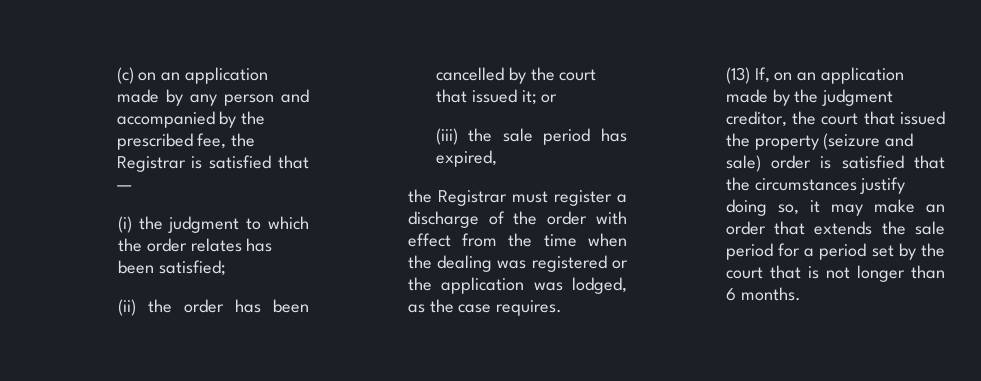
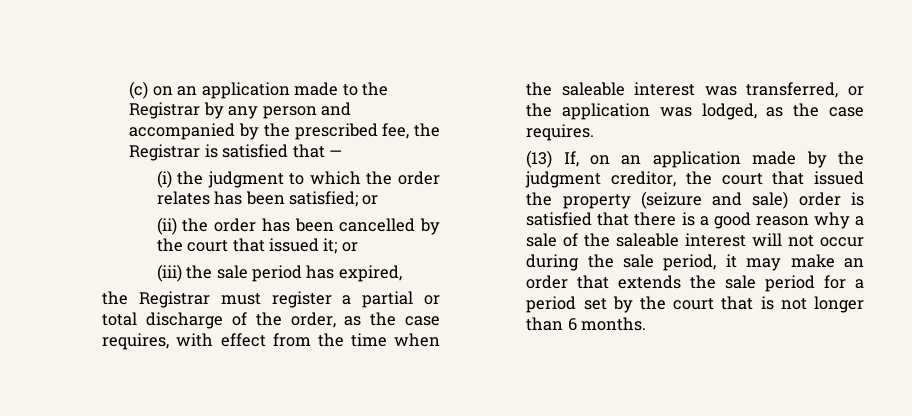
(159, 96) none -> [342,82,389,96] [129,102,201,119] to the Registrar
(226, 268) none -> [362,195,379,205] or
[407,211,588,228] discharge of the order -> [362,291,441,308] [102,312,441,329] [102,333,170,350] partial or total discharge of the order, as the case requires,
[437,255,607,272] dealing was registered -> [561,82,839,98] saleable interest was transferred,
[725,177,906,194] [725,199,799,216] the circumstances justify doing so, -> [634,212,864,229] [526,233,864,247] [526,254,717,271] there is a good reason why a sale of the saleable interest will not occur during the sale period,

